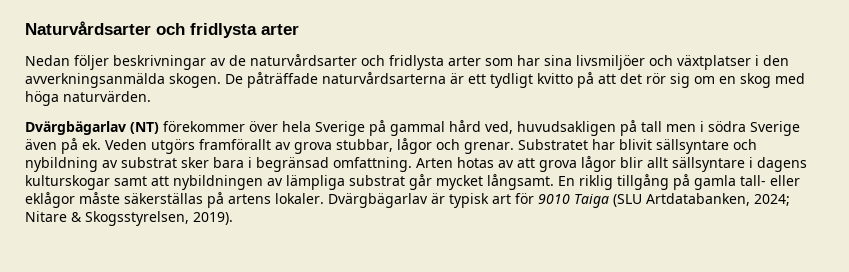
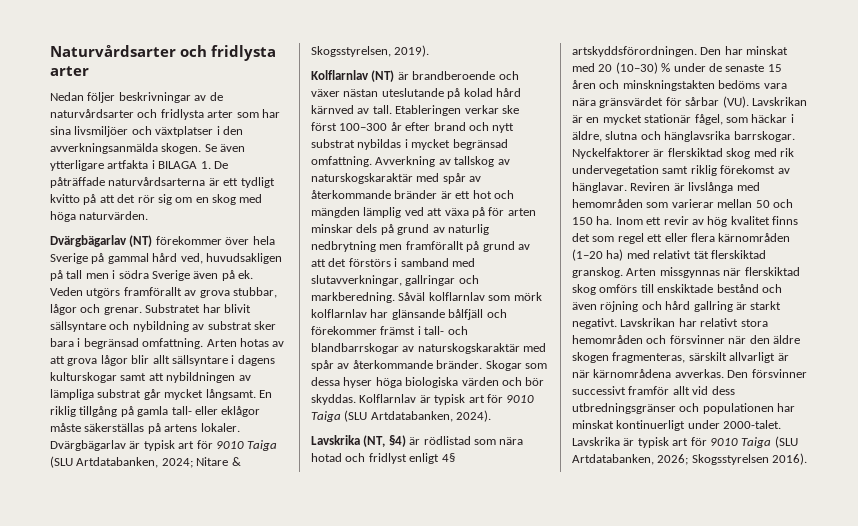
(221, 80) none -> [204,144,246,152] [50,160,211,171] Se även ytterligare artfakta i BILAGA 1.
(233, 218) none -> [311,70,519,82] [311,88,521,99] [311,105,519,116] [311,122,515,133] [311,139,508,150] [311,156,510,167] [311,173,482,184] [311,190,514,199] [311,207,536,218] [311,224,489,235] [311,241,530,252] [311,258,475,267] [311,275,479,286] [311,292,542,303] [311,309,507,320] [311,326,468,335] [311,343,547,354] [311,360,547,371] [311,377,545,388] [311,394,535,405] [311,410,492,422] [311,435,524,447] [311,453,455,464] [572,46,789,57] [572,62,782,74] [572,80,787,91] [572,96,807,108] [572,114,794,125] [572,131,795,142] [572,148,794,159] [572,165,790,176] [572,182,760,193] [572,199,793,208] [572,216,798,227] [572,233,791,244] [572,249,766,261] [572,267,800,278] [572,284,782,295] [572,301,782,312] [572,318,768,329] [572,335,800,344] [572,352,789,363] [572,369,807,378] [572,386,735,395] [572,403,796,414] [572,420,782,431] [572,436,798,448] [572,453,808,465] // Kolflarnlav (NT) är brandberoende och växer nästan uteslutande på kolad hård kärnved av tall. Etableringen verkar ske först 100–300 år efter brand och nytt substrat nybildas i mycket begränsad omfattning. Avverkning av tallskog av naturskogskaraktär med spår av återkommande bränder är ett hot och mängden lämplig ved att växa på för arten minskar dels på grund av naturlig nedbrytning men framförallt på grund av att det förstörs i samband med slutavverkningar, gallringar och markberedning. Såväl kolflarnlav som mörk kolflarnlav har glänsande bålfjäll och förekommer främst i tall- och blandbarrskogar av naturskogskaraktär med spår av återkommande bränder. Skogar som dessa hyser höga biologiska värden och bör skyddas. Kolflarnlav är typisk art för 9010 Taiga (SLU Artdatabanken, 2024). // Lavskrika (NT, §4) är rödlistad som nära hotad och fridlyst enligt 4§ artskyddsförordningen. Den har minskat med 20 (10–30) % under de senaste 15 åren och minskningstakten bedöms vara nära gränsvärdet för sårbar (VU). Lavskrikan är en mycket stationär fågel, som häckar i äldre, slutna och hänglavsrika barrskogar. Nyckelfaktorer är flerskiktad skog med rik undervegetation samt riklig förekomst av hänglavar. Reviren är livslånga med hemområden som varierar mellan 50 och 150 ha. Inom ett revir av hög kvalitet finns det som regel ett eller flera kärnområden (1–20 ha) med relativt tät flerskiktad granskog. Arten missgynnas när flerskiktad skog omförs till enskiktade bestånd och även röjning och hård gallring är starkt negativt. Lavskrikan har relativt stora hemområden och försvinner när den äldre skogen fragmenteras, särskilt allvarligt är när kärnområdena avverkas. Den försvinner successivt framför allt vid dess utbredningsgränser och populationen har minskat kontinuerligt under 2000-talet. Lavskrika är typisk art för 9010 Taiga (SLU Artdatabanken, 2026; Skogsstyrelsen 2016).

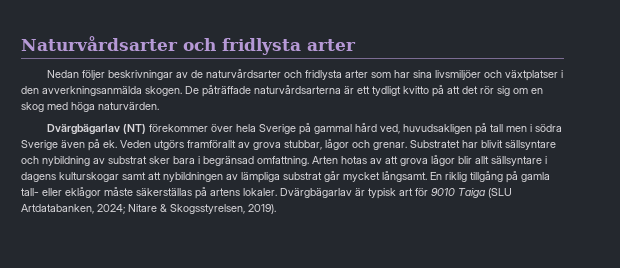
[204,144,246,152] [50,160,211,171] Se även ytterligare artfakta i BILAGA 1. -> (182, 91) none
[311,70,519,82] [311,88,521,99] [311,105,519,116] [311,122,515,133] [311,139,508,150] [311,156,510,167] [311,173,482,184] [311,190,514,199] [311,207,536,218] [311,224,489,235] [311,241,530,252] [311,258,475,267] [311,275,479,286] [311,292,542,303] [311,309,507,320] [311,326,468,335] [311,343,547,354] [311,360,547,371] [311,377,545,388] [311,394,535,405] [311,410,492,422] [311,435,524,447] [311,453,455,464] [572,46,789,57] [572,62,782,74] [572,80,787,91] [572,96,807,108] [572,114,794,125] [572,131,795,142] [572,148,794,159] [572,165,790,176] [572,182,760,193] [572,199,793,208] [572,216,798,227] [572,233,791,244] [572,249,766,261] [572,267,800,278] [572,284,782,295] [572,301,782,312] [572,318,768,329] [572,335,800,344] [572,352,789,363] [572,369,807,378] [572,386,735,395] [572,403,796,414] [572,420,782,431] [572,436,798,448] [572,453,808,465] // Kolflarnlav (NT) är brandberoende och växer nästan uteslutande på kolad hård kärnved av tall. Etableringen verkar ske först 100–300 år efter brand och nytt substrat nybildas i mycket begränsad omfattning. Avverkning av tallskog av naturskogskaraktär med spår av återkommande bränder är ett hot och mängden lämplig ved att växa på för arten minskar dels på grund av naturlig nedbrytning men framförallt på grund av att det förstörs i samband med slutavverkningar, gallringar och markberedning. Såväl kolflarnlav som mörk kolflarnlav har glänsande bålfjäll och förekommer främst i tall- och blandbarrskogar av naturskogskaraktär med spår av återkommande bränder. Skogar som dessa hyser höga biologiska värden och bör skyddas. Kolflarnlav är typisk art för 9010 Taiga (SLU Artdatabanken, 2024). // Lavskrika (NT, §4) är rödlistad som nära hotad och fridlyst enligt 4§ artskyddsförordningen. Den har minskat med 20 (10–30) % under de senaste 15 åren och minskningstakten bedöms vara nära gränsvärdet för sårbar (VU). Lavskrikan är en mycket stationär fågel, som häckar i äldre, slutna och hänglavsrika barrskogar. Nyckelfaktorer är flerskiktad skog med rik undervegetation samt riklig förekomst av hänglavar. Reviren är livslånga med hemområden som varierar mellan 50 och 150 ha. Inom ett revir av hög kvalitet finns det som regel ett eller flera kärnområden (1–20 ha) med relativt tät flerskiktad granskog. Arten missgynnas när flerskiktad skog omförs till enskiktade bestånd och även röjning och hård gallring är starkt negativt. Lavskrikan har relativt stora hemområden och försvinner när den äldre skogen fragmenteras, särskilt allvarligt är när kärnområdena avverkas. Den försvinner successivt framför allt vid dess utbredningsgränser och populationen har minskat kontinuerligt under 2000-talet. Lavskrika är typisk art för 9010 Taiga (SLU Artdatabanken, 2026; Skogsstyrelsen 2016). -> (276, 209) none

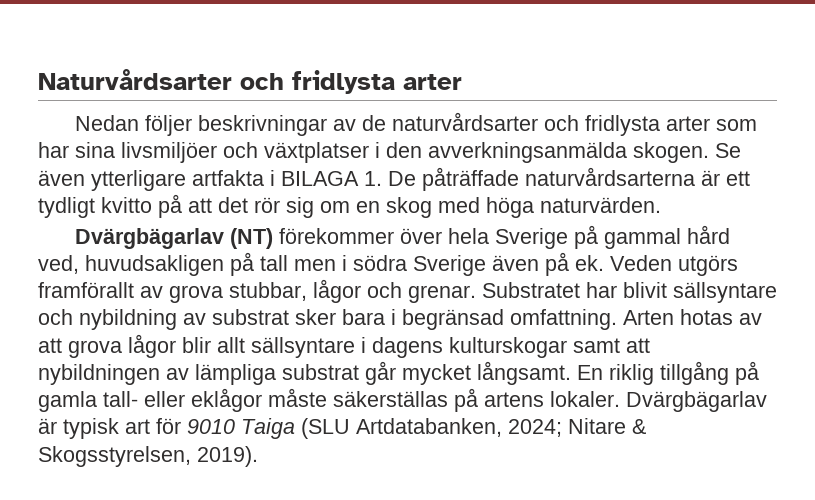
(182, 91) none -> [715,143,741,158] [38,170,382,191] Se även ytterligare artfakta i BILAGA 1.

